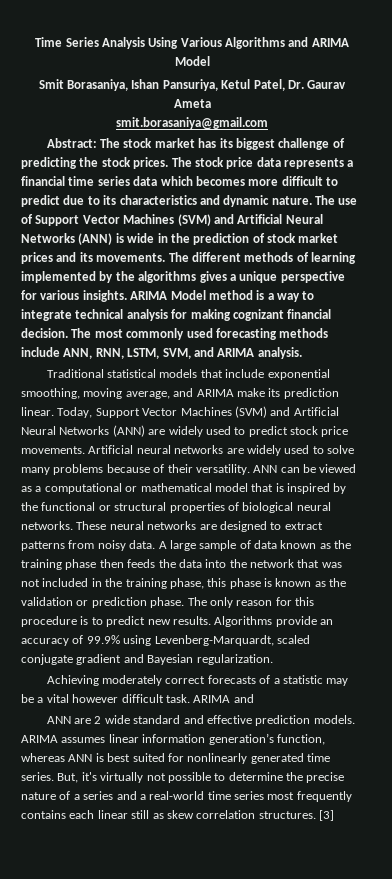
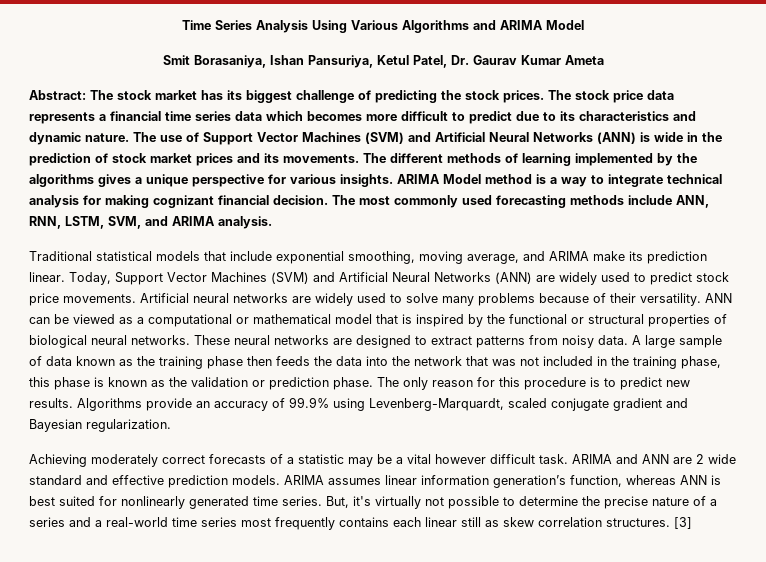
(347, 84) none -> [520,55,561,65] Kumar
[116,117,268,130] // smit.borasaniya@gmail.com -> (604, 60) none
(254, 698) // -> (638, 459) none

